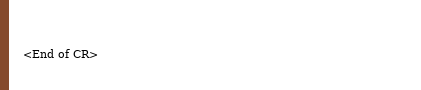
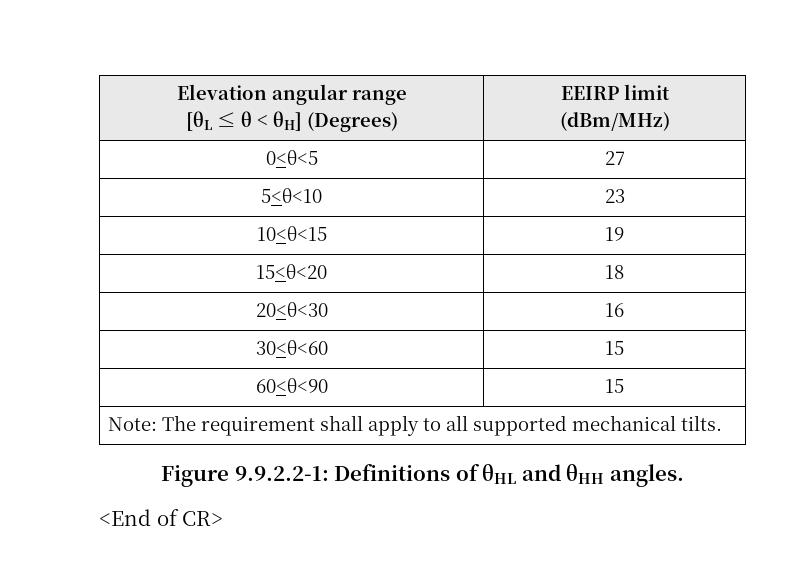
(23, 53) none -> [176,84,407,105] [185,111,398,132] [560,84,670,100] [559,112,670,131] [265,150,318,165] [604,151,625,165] [261,188,322,203] [604,189,625,203] [256,226,327,241] [605,227,624,241] [256,264,327,279] [605,265,624,279] [255,302,328,317] [605,303,624,317] [255,340,328,355] [605,341,624,355] [255,378,328,393] [605,379,624,393] [107,415,722,436] [161,464,684,487] Elevation angular range // [θL ≤ θ < θH] (Degrees) | EEIRP limit // (dBm/MHz) // 0<θ<5 | 27 // 5<θ<10 | 23 // 10<θ<15 | 19 // 15<θ<20 | 18 // 20<θ<30 | 16 // 30<θ<60 | 15 // 60<θ<90 | 15 // Note: The requirement shall apply to all supported mechanical tilts. // Figure 9.9.2.2-1: Definitions of θHL and θHH angles. //

